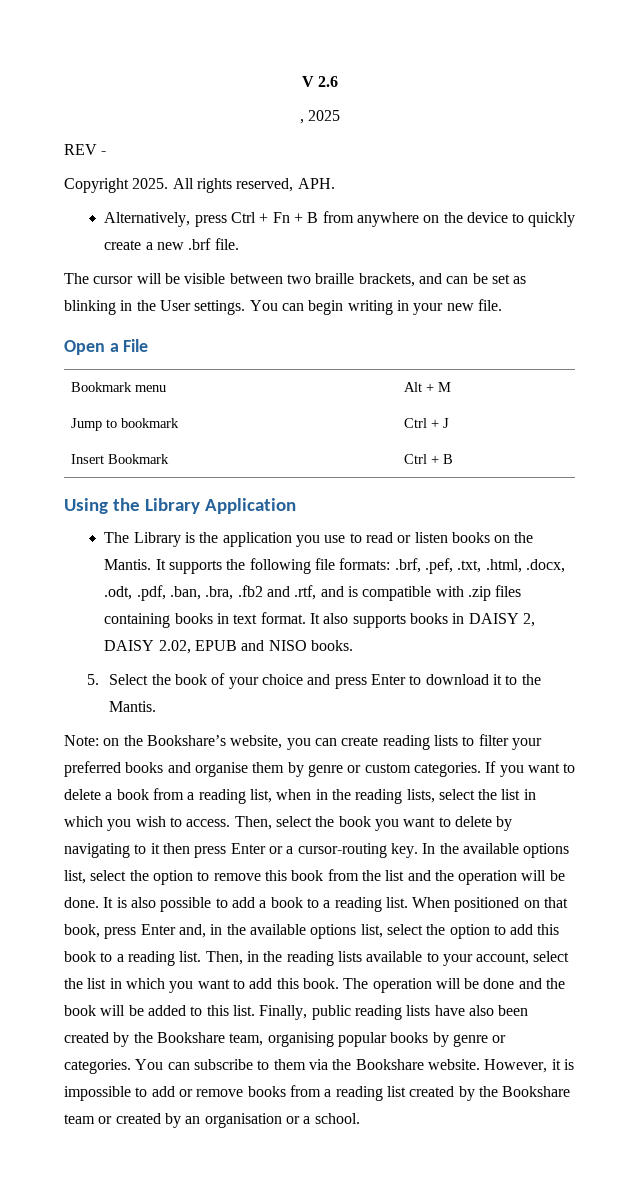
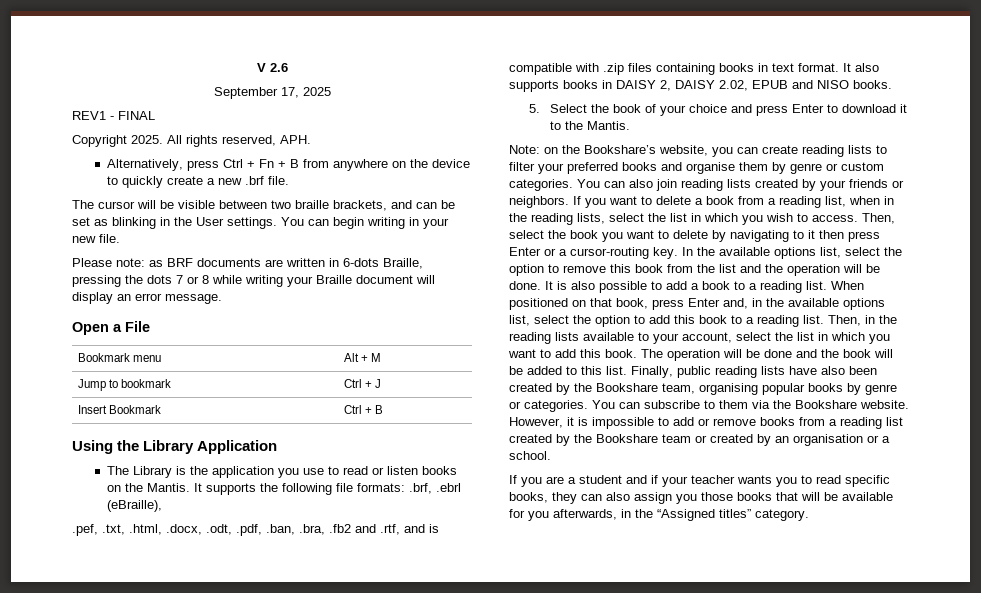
[299,119,304,124] , -> [213,87,299,99] September 17,
[64,144,97,155] REV -> [72,111,106,120] REV1
(107, 153) none -> [118,111,155,120] FINAL
(502, 305) none -> [72,258,423,269] [72,275,435,287] [72,292,222,304] // Please note: as BRF documents are written in 6-dots Braille, pressing the dots 7 or 8 while writing your Braille document will display an error message.
(421, 565) none -> [435,483,461,492] [106,500,162,512] .ebrl (eBraille), //
(481, 769) none -> [577,179,904,191] [509,196,569,208] You can also join reading lists created by your friends or neighbors.
(360, 1118) none -> [509,475,890,487] [509,492,893,504] [509,509,809,521] // If you are a student and if your teacher wants you to read specific books, they can also assign you those books that will be available for you afterwards, in the “Assigned titles” category.

